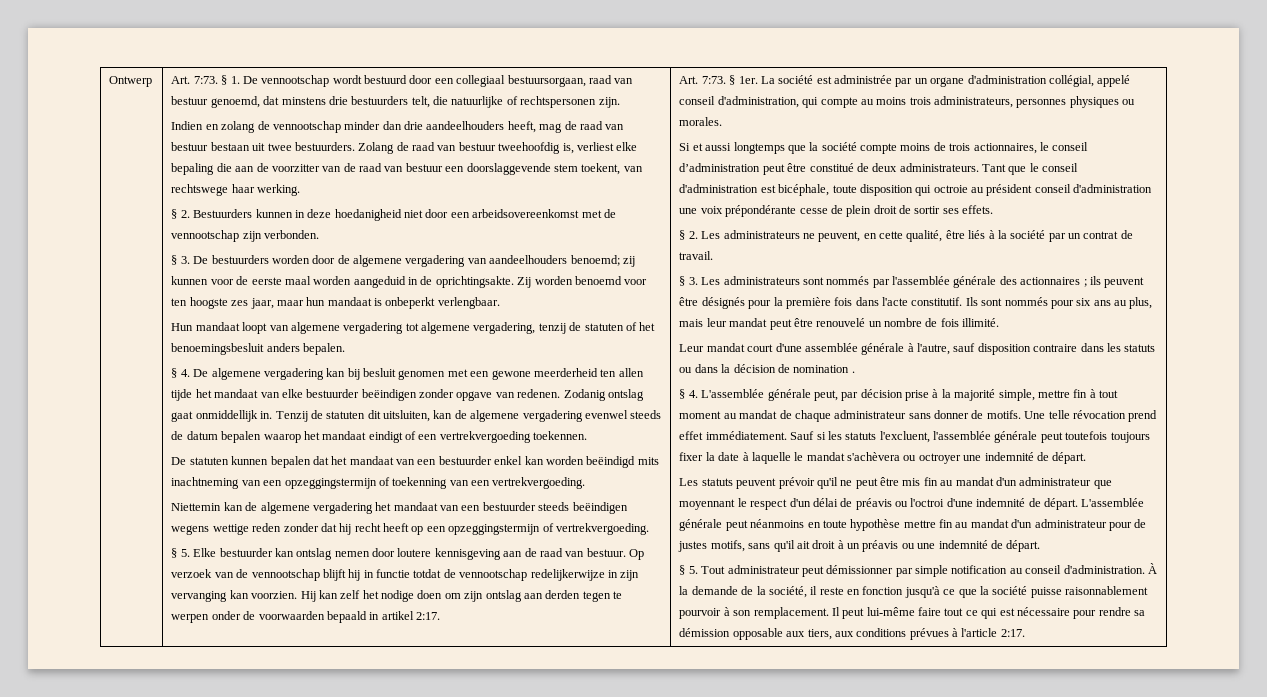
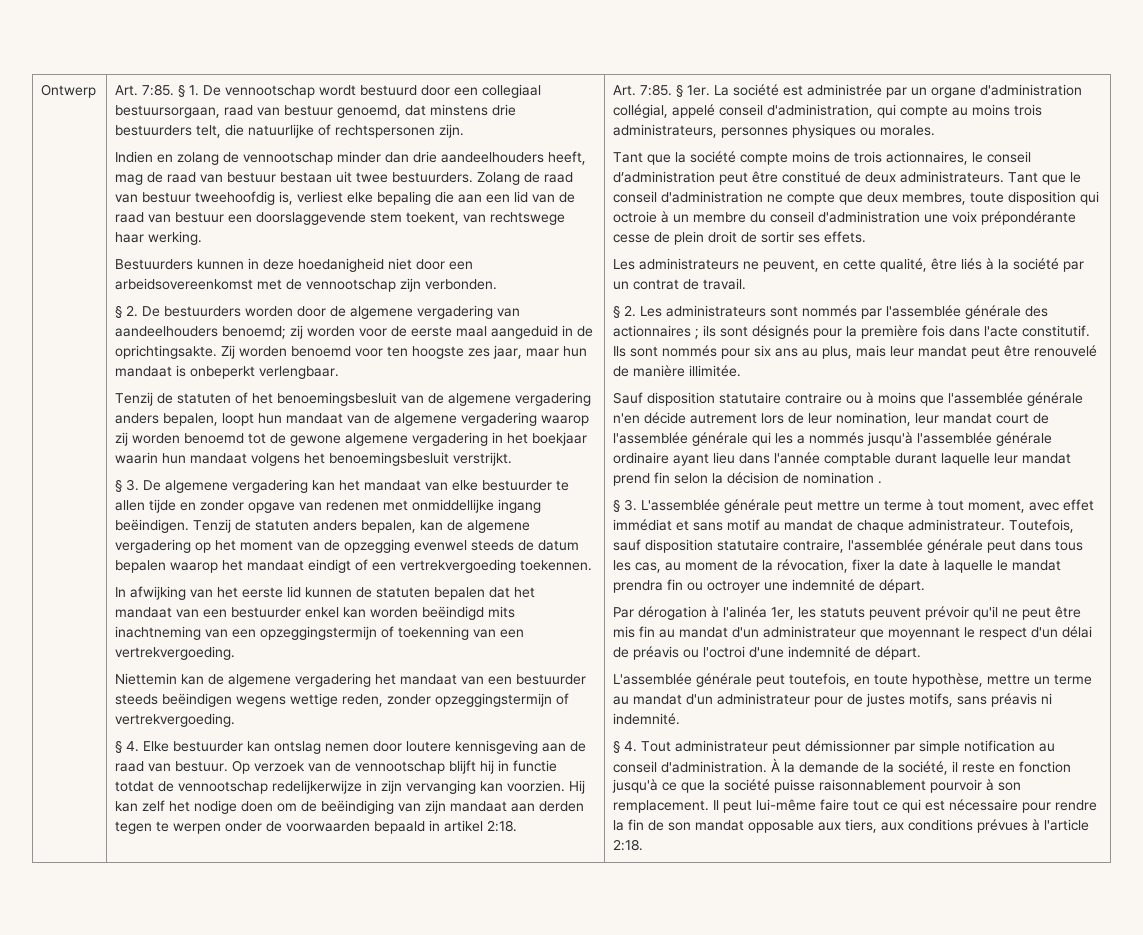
[193,76,218,84] 7:73. -> [142,84,175,96] 7:85.
[256,163,320,172] de voorzitter -> [486,191,529,203] een lid
[171,209,190,219] § 2. -> (203, 238) none
[180,256,190,264] 3. -> [126,305,139,317] 2.
[171,276,209,285] kunnen -> [307,326,356,337] worden
[313,276,352,285] worden -> (488, 331) none
[171,322,566,334] Hun mandaat loopt van algemene vergadering tot algemene vergadering, tenzij -> [115,392,154,406] Tenzij
[266,343,346,355] [171,368,190,378] anders bepalen. // § 4. -> [401,392,592,406] [115,412,590,426] [115,432,588,446] [115,452,513,466] [115,479,140,493] van de algemene vergadering anders bepalen, loopt hun mandaat van de algemene vergadering waarop zij worden benoemd tot de gewone algemene vergadering in het boekjaar waarin hun mandaat volgens het benoemingsbesluit verstrijkt. // § 3.
[347,368,644,380] [171,389,193,401] bij besluit genomen met een gewone meerderheid ten allen tijde -> (336, 485) none
[361,389,644,401] [171,410,583,422] beëindigen zonder opgave van redenen. Zodanig ontslag gaat onmiddellijk in. Tenzij de statuten dit uitsluiten, kan de algemene vergadering -> [556,480,570,491] [115,499,542,513] [115,519,531,533] [115,539,411,553] te allen tijde en zonder opgave van redenen met onmiddellijke ingang beëindigen. Tenzij de statuten anders bepalen, kan de algemene vergadering op het moment van de opzegging
[171,456,269,465] De statuten kunnen -> [115,586,431,600] In afwijking van het eerste lid kunnen de statuten
[252,523,446,535] reden zonder dat hij recht heeft op een -> [342,694,432,707] reden, zonder
[180,549,190,557] 5. -> [126,741,140,752] 4.
[464,590,522,602] zijn ontslag -> [301,800,508,814] de beëindiging van zijn mandaat
[416,612,441,620] [679,76,726,84] 2:17. | Art. 7:73. -> [487,820,518,832] [613,84,673,96] 2:18. | Art. 7:85.
[679,142,785,154] Si et aussi longtemps -> [613,152,644,163] Tant
[760,184,1033,196] est bicéphale, toute disposition qui octroie au président -> [767,191,1100,205] [613,211,767,223] ne compte que deux membres, toute disposition qui octroie à un membre du
[679,230,698,240] § 2. -> (867, 237) none
[688,277,698,285] 3. -> [624,305,637,317] 2.
[1104,277,1145,288] [679,297,699,306] peuvent être -> [720,326,749,337] sont
[868,318,1000,327] [679,343,1156,355] [679,364,718,373] un nombre de fois illimité. // Leur mandat court d'une assemblée générale à l'autre, sauf disposition contraire dans les statuts ou dans -> [613,365,742,377] [613,392,1084,406] [613,412,1050,426] [613,432,1053,446] [613,452,1072,466] [613,472,709,486] de manière illimitée. // Sauf disposition statutaire contraire ou à moins que l'assemblée générale n'en décide autrement lors de leur nomination, leur mandat court de l'assemblée générale qui les a nommés jusqu'à l'assemblée générale ordinaire ayant lieu dans l'année comptable durant laquelle leur mandat prend fin selon
[688,389,1119,401] [679,410,1158,422] [679,431,1150,443] 4. L'assemblée générale peut, par décision prise à la majorité simple, mettre fin à tout moment au mandat de chaque administrateur sans donner de motifs. Une telle révocation prend effet immédiatement. Sauf si les statuts l'excluent, l'assemblée générale peut toutefois toujours -> [624,499,1095,513] [613,519,1075,533] [613,539,1084,553] [613,559,849,573] 3. L'assemblée générale peut mettre un terme à tout moment, avec effet immédiat et sans motif au mandat de chaque administrateur. Toutefois, sauf disposition statutaire contraire, l'assemblée générale peut dans tous les cas, au moment de la révocation,
[847,452,901,461] s'achèvera -> [613,579,684,593] prendra fin
[679,478,699,486] Les -> [613,606,817,620] Par dérogation à l'alinéa 1er, les
[1081,498,1145,507] [679,519,805,531] L'assemblée générale peut néanmoins -> [613,673,851,687] // L'assemblée générale peut toutefois,
[850,519,954,531] hypothèse mettre fin -> [912,673,1093,687] hypothèse, mettre un terme
[773,540,1041,552] [679,565,698,575] qu'il ait droit à un préavis ou une indemnité de départ. // § 5. -> [991,693,1053,707] [613,713,681,725] [613,740,638,754] préavis ni indemnité. // § 4.
[1134,610,1146,616] [679,628,731,637] sa démission -> [613,819,745,831] la fin de son mandat
[1000,629,1025,637] 2:17. -> [613,839,644,851] 2:18.

